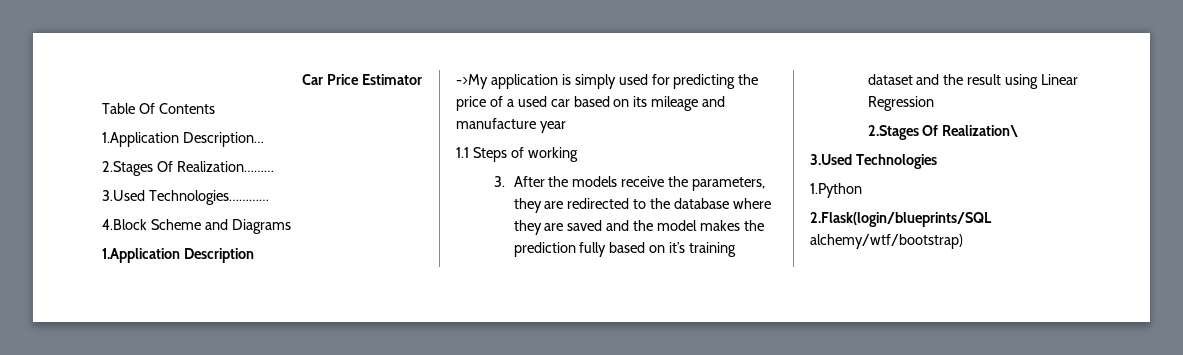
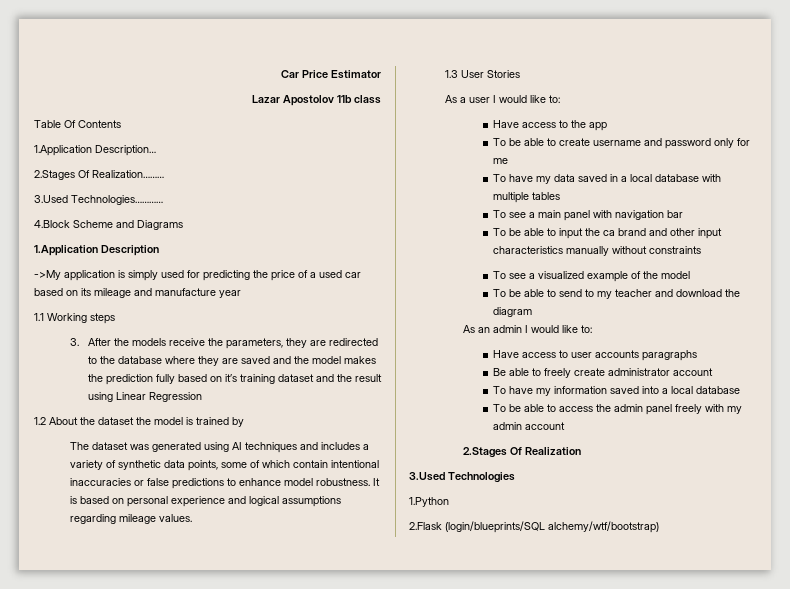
(423, 79) none -> [252,95,381,106] // Lazar Apostolov 11b class
[472,147,578,162] Steps of working -> [47,313,115,324] Working steps
[867,125,1019,140] // 2.Stages Of Realization\ -> [34,417,244,427] [69,442,369,453] [69,460,379,471] [69,478,380,489] [69,496,341,507] [69,514,192,524] [444,70,520,78] [444,95,560,103] [492,120,607,131] [492,138,750,149] [492,158,508,164] [492,174,721,184] [492,192,560,203] [492,210,683,221] [492,228,722,239] [492,246,701,256] [492,271,690,282] [492,289,740,299] [492,307,532,317] [462,325,592,333] [492,350,697,361] [492,368,713,378] [492,386,740,396] [492,404,742,415] [492,422,565,430] [462,447,581,458] // 1.2 About the dataset the model is trained by // The dataset was generated using AI techniques and includes a variety of synthetic data points, some of which contain intentional inaccuracies or false predictions to enhance model robustness. It is based on personal experience and logical assumptions regarding mileage values. // 1.3 User Stories // As a user I would like to: // Have access to the app // To be able to create username and password only for me // To have my data saved in a local database with multiple tables // To see a main panel with navigation bar // To be able to input the ca brand and other input characteristics manually without constraints // To see a visualized example of the model // To be able to send to my teacher and download the diagram // As an admin I would like to: // Have access to user accounts paragraphs // Be able to freely create administrator account // To have my information saved into a local database // To be able to access the admin panel freely with my admin account // 2.Stages Of Realization
[810,212,992,227] 2.Flask(login/blueprints/SQL -> [409,521,545,533] 2.Flask (login/blueprints/SQL

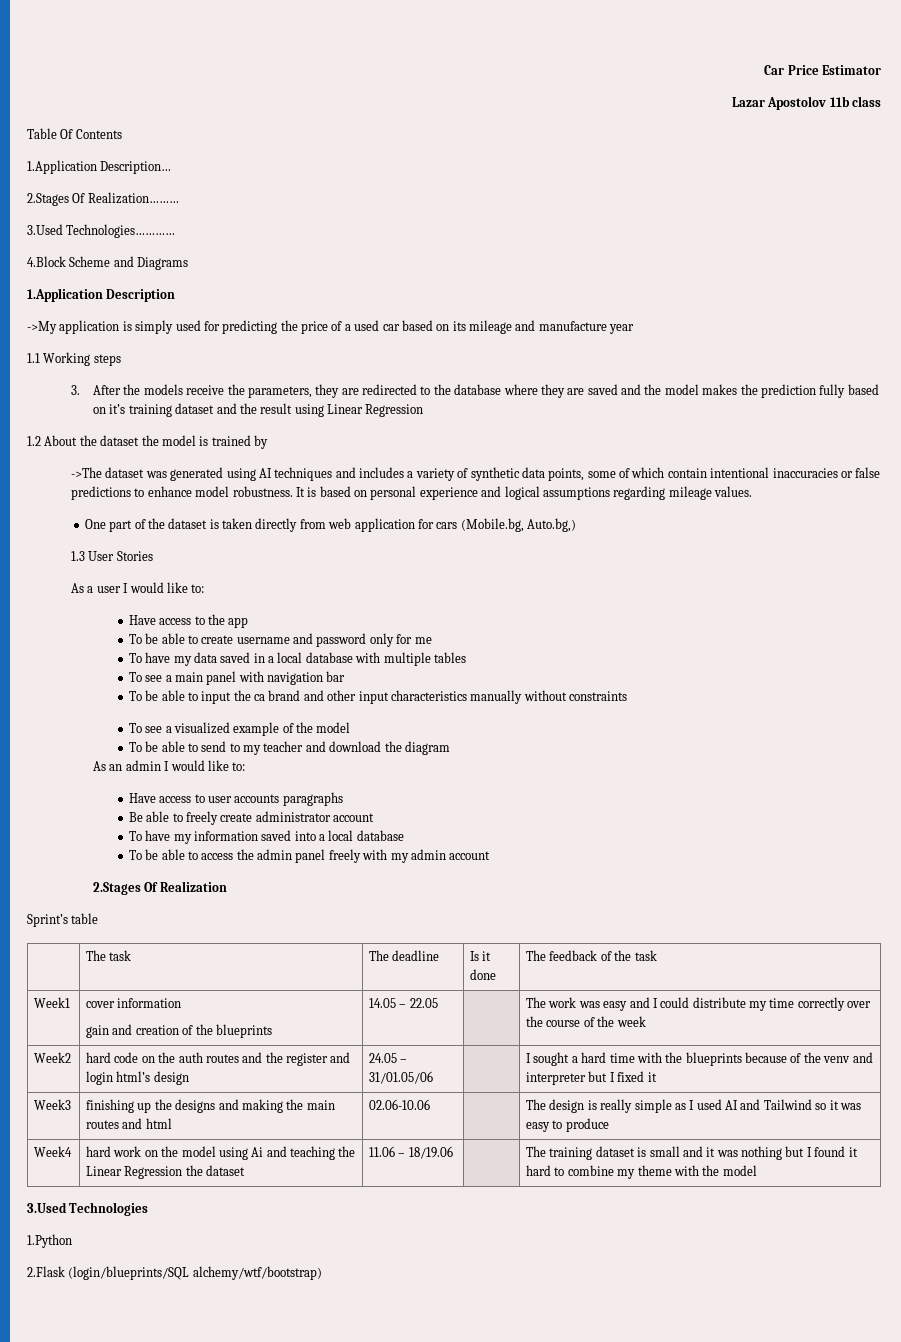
[69,442,89,450] The -> [71,467,103,478] ->The
(192, 518) none -> [84,518,577,532] // One part of the dataset is taken directly from web application for cars (Mobile.bg, Auto.bg,)
(581, 451) none -> [27,913,99,927] [86,950,132,961] [369,950,440,961] [470,951,492,961] [470,969,497,980] [526,950,657,961] [34,997,71,1008] [86,998,182,1008] [86,1024,272,1038] [369,998,438,1008] [526,997,872,1011] [526,1016,646,1027] [34,1052,72,1063] [86,1052,351,1066] [86,1071,189,1085] [369,1053,408,1063] [369,1071,434,1084] [526,1052,873,1066] [526,1071,657,1085] [34,1099,72,1110] [86,1099,335,1113] [86,1118,172,1129] [369,1099,431,1110] [526,1099,861,1113] [526,1118,609,1132] [34,1146,73,1157] [86,1146,356,1160] [86,1165,246,1179] [369,1146,453,1159] [526,1146,858,1160] [526,1165,757,1179] // Sprint’s table // | The task | The deadline | Is it done | The feedback of the task // Week1 | cover information // gain and creation of the blueprints | 14.05 – 22.05 | | The work was easy and I could distribute my time correctly over the course of the week // Week2 | hard code on the auth routes and the register and login html’s design | 24.05 – 31/01.05/06 | | I sought a hard time with the blueprints because of the venv and interpreter but I fixed it // Week3 | finishing up the designs and making the main routes and html | 02.06-10.06 | | The design is really simple as I used AI and Tailwind so it was easy to produce // Week4 | hard work on the model using Ai and teaching the Linear Regression the dataset | 11.06 – 18/19.06 | | The training dataset is small and it was nothing but I found it hard to combine my theme with the model

